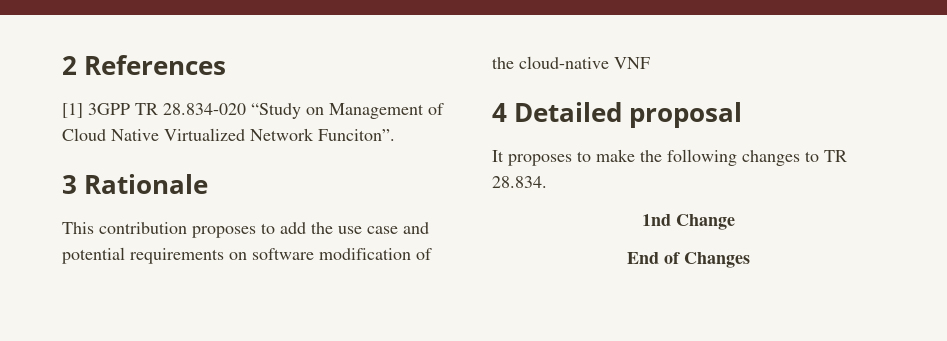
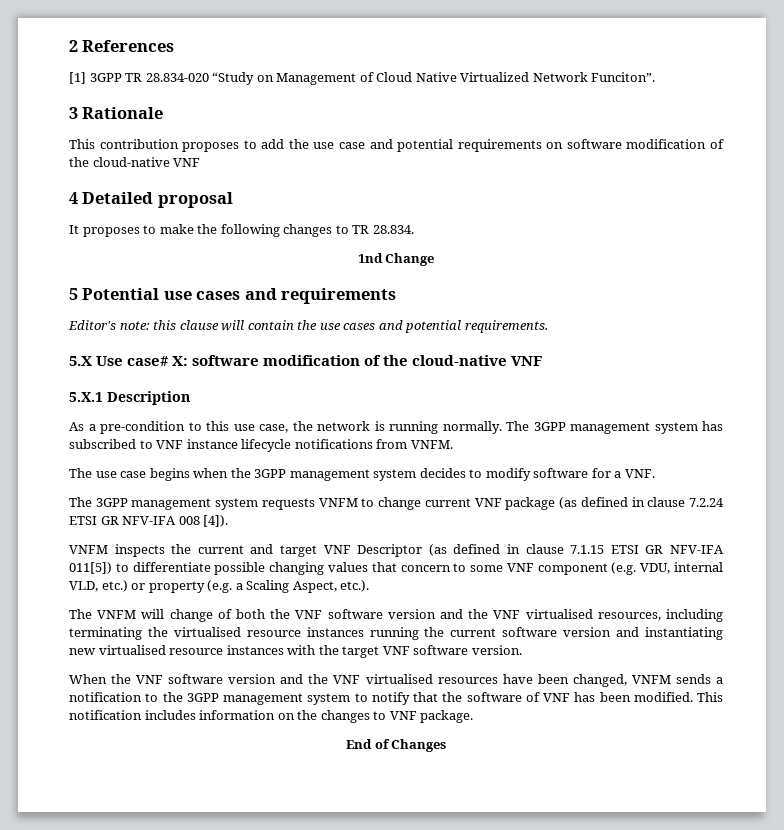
(735, 222) none -> [69,288,397,304] [68,320,548,333] [69,355,543,366] [69,391,190,405] [69,421,723,434] [69,439,453,452] [69,468,655,481] [69,497,725,510] [69,515,229,527] [69,544,725,557] [69,562,724,575] [69,580,370,593] [69,609,723,622] [69,627,723,640] [69,645,522,658] [69,674,724,687] [69,692,723,705] [69,710,474,723] // 5 Potential use cases and requirements // Editor's note: this clause will contain the use cases and potential requirements. // 5.X Use case# X: software modification of the cloud-native VNF // 5.X.1 Description // As a pre-condition to this use case, the network is running normally. The 3GPP management system has subscribed to VNF instance lifecycle notifications from VNFM. // The use case begins when the 3GPP management system decides to modify software for a VNF. // The 3GPP management system requests VNFM to change current VNF package (as defined in clause 7.2.24 ETSI GR NFV-IFA 008 [4]). // VNFM inspects the current and target VNF Descriptor (as defined in clause 7.1.15 ETSI GR NFV-IFA 011[5]) to differentiate possible changing values that concern to some VNF component (e.g. VDU, internal VLD, etc.) or property (e.g. a Scaling Aspect, etc.). // The VNFM will change of both the VNF software version and the VNF virtualised resources, including terminating the virtualised resource instances running the current software version and instantiating new virtualised resource instances with the target VNF software version. // When the VNF software version and the VNF virtualised resources have been changed, VNFM sends a notification to the 3GPP management system to notify that the software of VNF has been modified. This notification includes information on the changes to VNF package.

